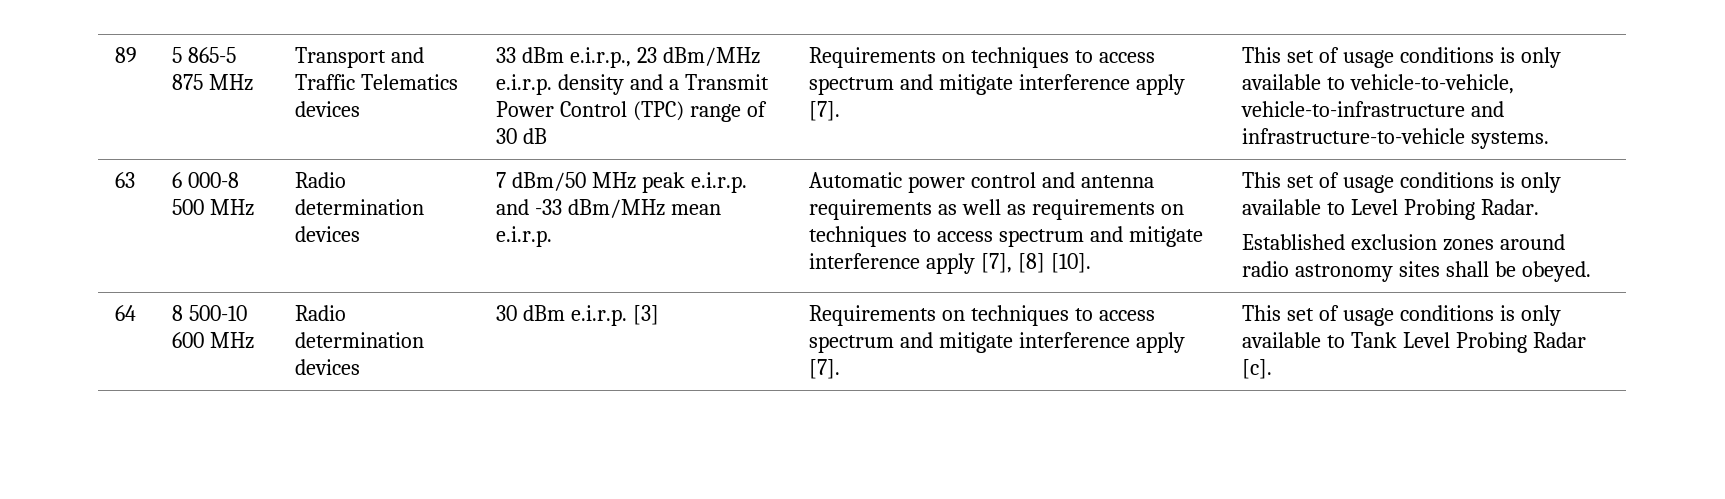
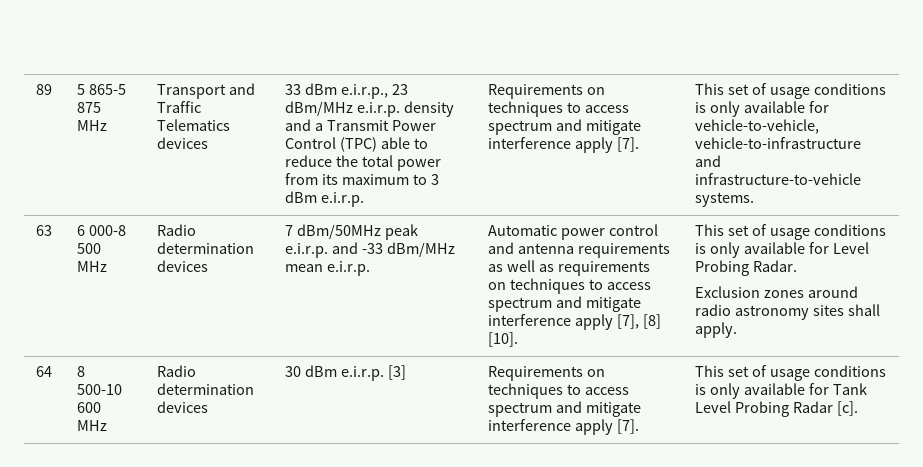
[690,101,767,122] [496,128,548,144] range of 30 dB -> [381,137,429,149] [285,155,442,171] [285,173,440,185] [285,191,365,207] able to reduce the total power from its maximum to 3 dBm e.i.r.p.
[1327,77,1346,90] to -> [809,101,830,113] for
[512,172,637,191] dBm/50 MHz -> [297,224,382,239] dBm/50MHz
[1327,202,1346,215] to -> [809,242,830,254] for
[1242,234,1438,250] Established exclusion -> [695,286,761,298] Exclusion
[1494,261,1591,282] be obeyed. -> [695,322,738,338] apply.
[1327,335,1346,348] to -> [809,383,830,395] for

